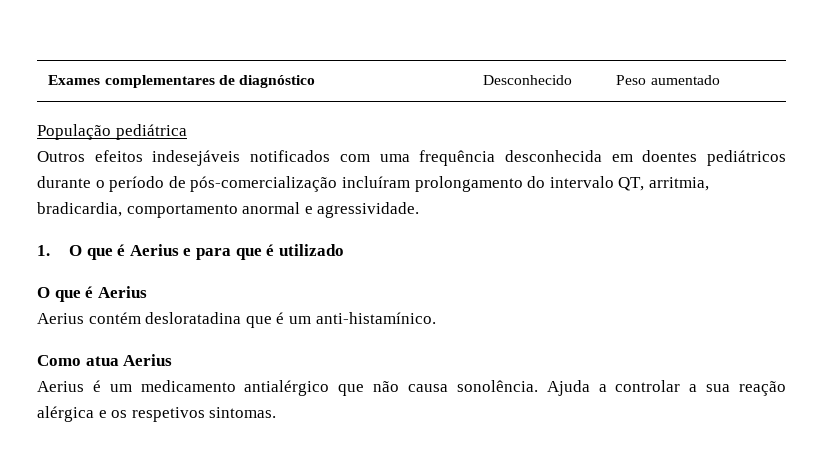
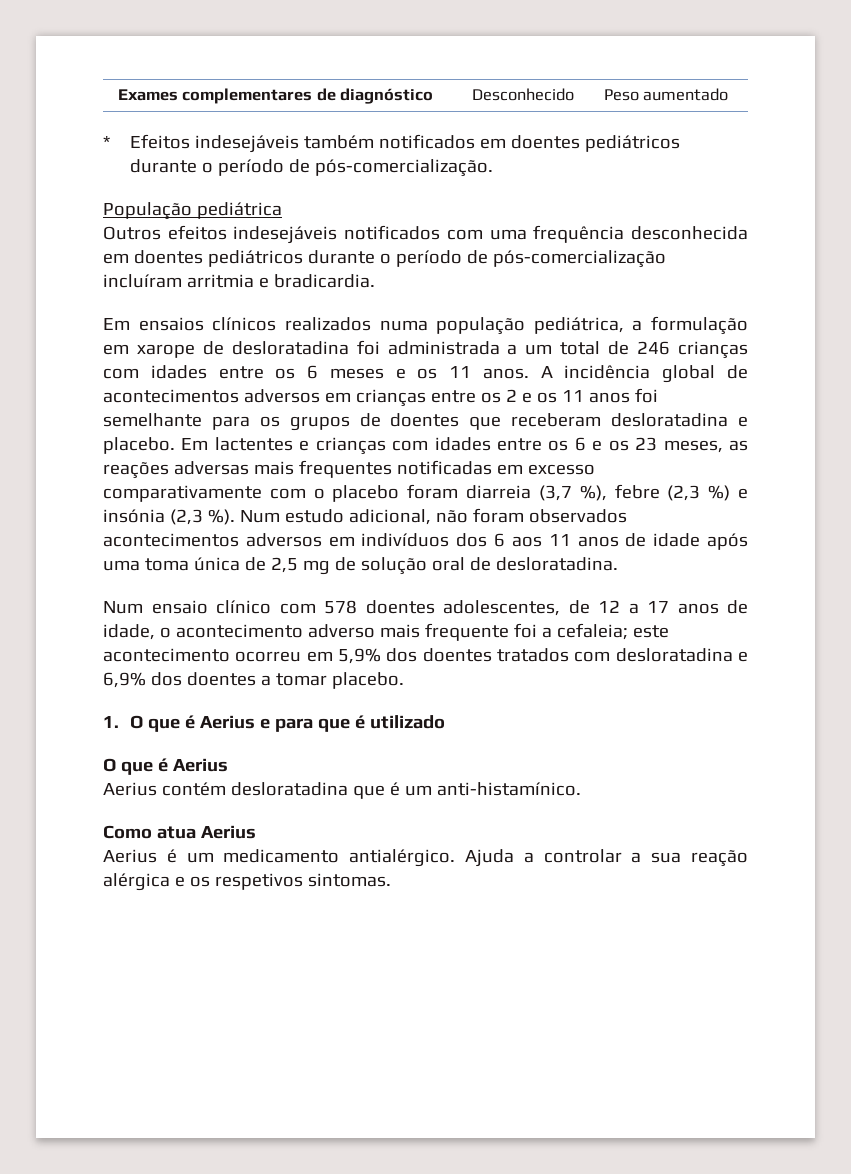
(720, 80) none -> [103,134,681,153] [130,159,494,177] // * Efeitos indesejáveis também notificados em doentes pediátricos durante o período de pós-comercialização.
[414,176,709,192] [37,202,420,218] prolongamento do intervalo QT, arritmia, bradicardia, comportamento anormal e agressividade. -> [186,274,375,288] [103,316,748,335] [103,340,748,359] [103,365,748,383] [103,388,658,407] [103,413,749,431] [103,437,749,455] [103,460,595,479] [103,484,749,502] [103,508,627,525] [103,533,749,550] [103,557,618,575] [103,600,748,616] [103,623,669,641] [103,648,748,664] [103,672,404,689] arritmia e bradicardia. // Em ensaios clínicos realizados numa população pediátrica, a formulação em xarope de desloratadina foi administrada a um total de 246 crianças com idades entre os 6 meses e os 11 anos. A incidência global de acontecimentos adversos em crianças entre os 2 e os 11 anos foi semelhante para os grupos de doentes que receberam desloratadina e placebo. Em lactentes e crianças com idades entre os 6 e os 23 meses, as reações adversas mais frequentes notificadas em excesso comparativamente com o placebo foram diarreia (3,7 %), febre (2,3 %) e insónia (2,3 %). Num estudo adicional, não foram observados acontecimentos adversos em indivíduos dos 6 aos 11 anos de idade após uma toma única de 2,5 mg de solução oral de desloratadina. // Num ensaio clínico com 578 doentes adolescentes, de 12 a 17 anos de idade, o acontecimento adverso mais frequente foi a cefaleia; este acontecimento ocorreu em 5,9% dos doentes tratados com desloratadina e 6,9% dos doentes a tomar placebo.
[244,380,538,396] antialérgico que não causa sonolência. -> [349,849,456,867] antialérgico.

